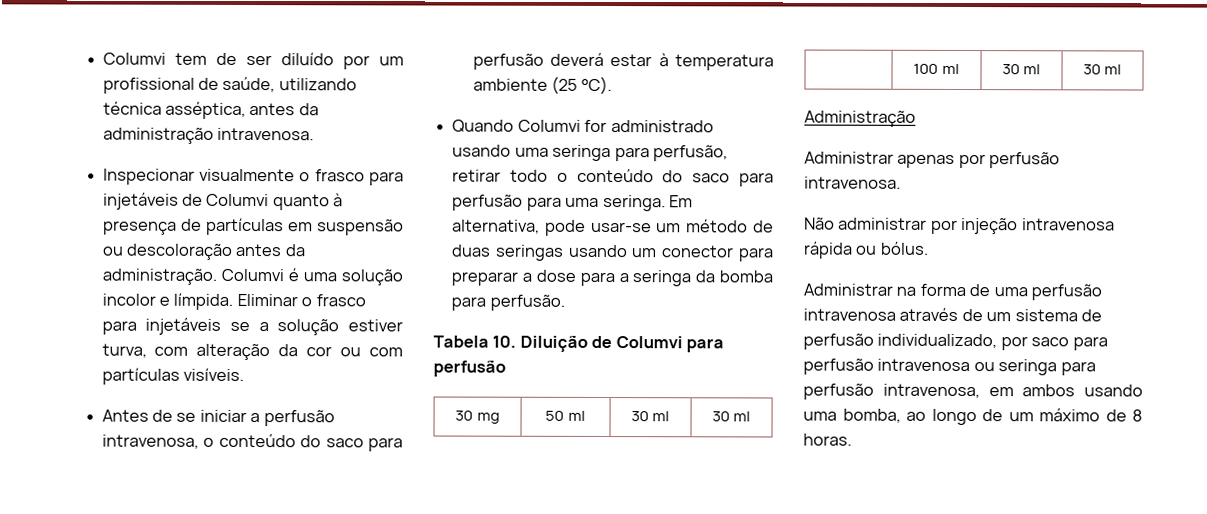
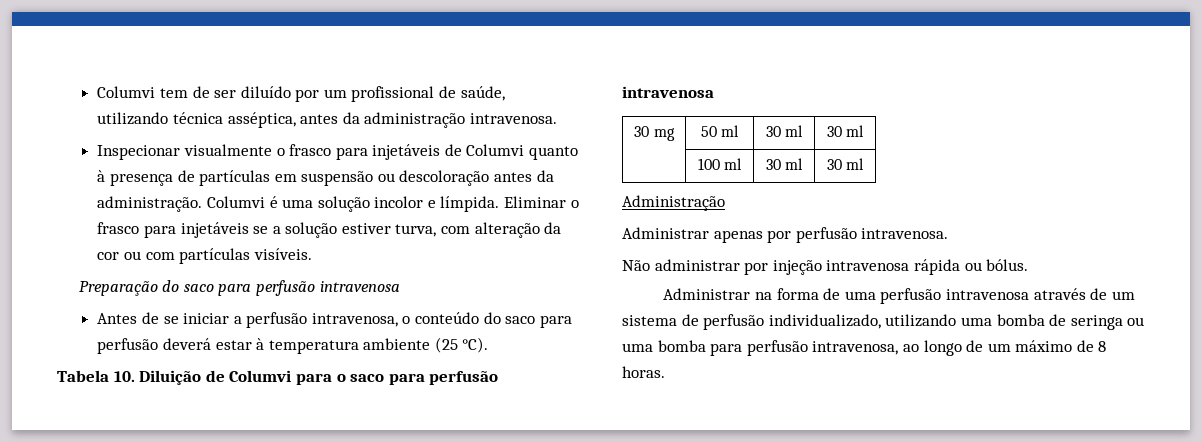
(244, 374) none -> [78,280,400,296] // Preparação do saco para perfusão intravenosa
[452,119,714,133] [452,144,728,162] [452,168,774,187] [452,194,693,212] [452,219,774,236] [452,244,774,262] [451,269,773,287] [451,294,565,311] // Quando Columvi for administrado usando uma seringa para perfusão, retirar todo o conteúdo do saco para perfusão para uma seringa. Em alternativa, pode usar-se um método de duas seringas usando um conector para preparar a dose para a seringa da bomba para perfusão. -> (489, 345) none
[433,360,506,377] perfusão -> [336,371,499,385] [622,86,714,98] o saco para perfusão intravenosa
[1000,336,1108,351] [803,358,1096,376] [803,383,1143,400] [803,408,901,423] por saco para perfusão intravenosa ou seringa para perfusão intravenosa, em ambos usando uma bomba, -> [885,314,1145,330] [622,340,899,356] utilizando uma bomba de seringa ou uma bomba para perfusão intravenosa,

